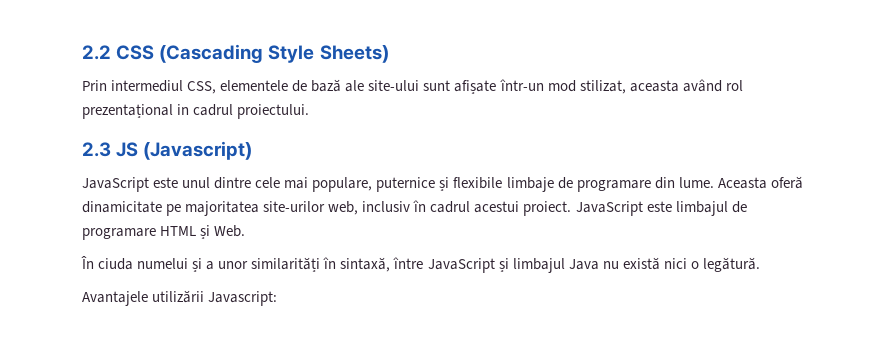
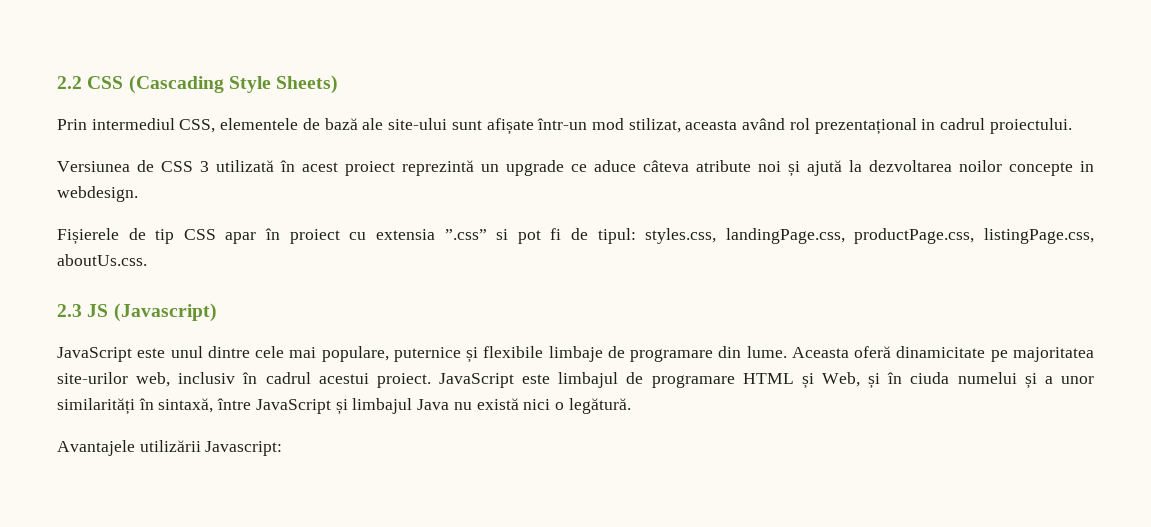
(310, 111) none -> [57,160,1094,177] [57,186,138,202] [57,228,1094,245] [57,254,147,266] // Versiunea de CSS 3 utilizată în acest proiect reprezintă un upgrade ce aduce câteva atribute noi și ajută la dezvoltarea noilor concepte in webdesign. // Fișierele de tip CSS apar în proiect cu extensia ”.css” si pot fi de tipul: styles.css, landingPage.css, productPage.css, listingPage.css, aboutUs.css.
[214,225,246,237] [81,256,94,269] Web. // În -> [822,372,903,389] Web, și în

